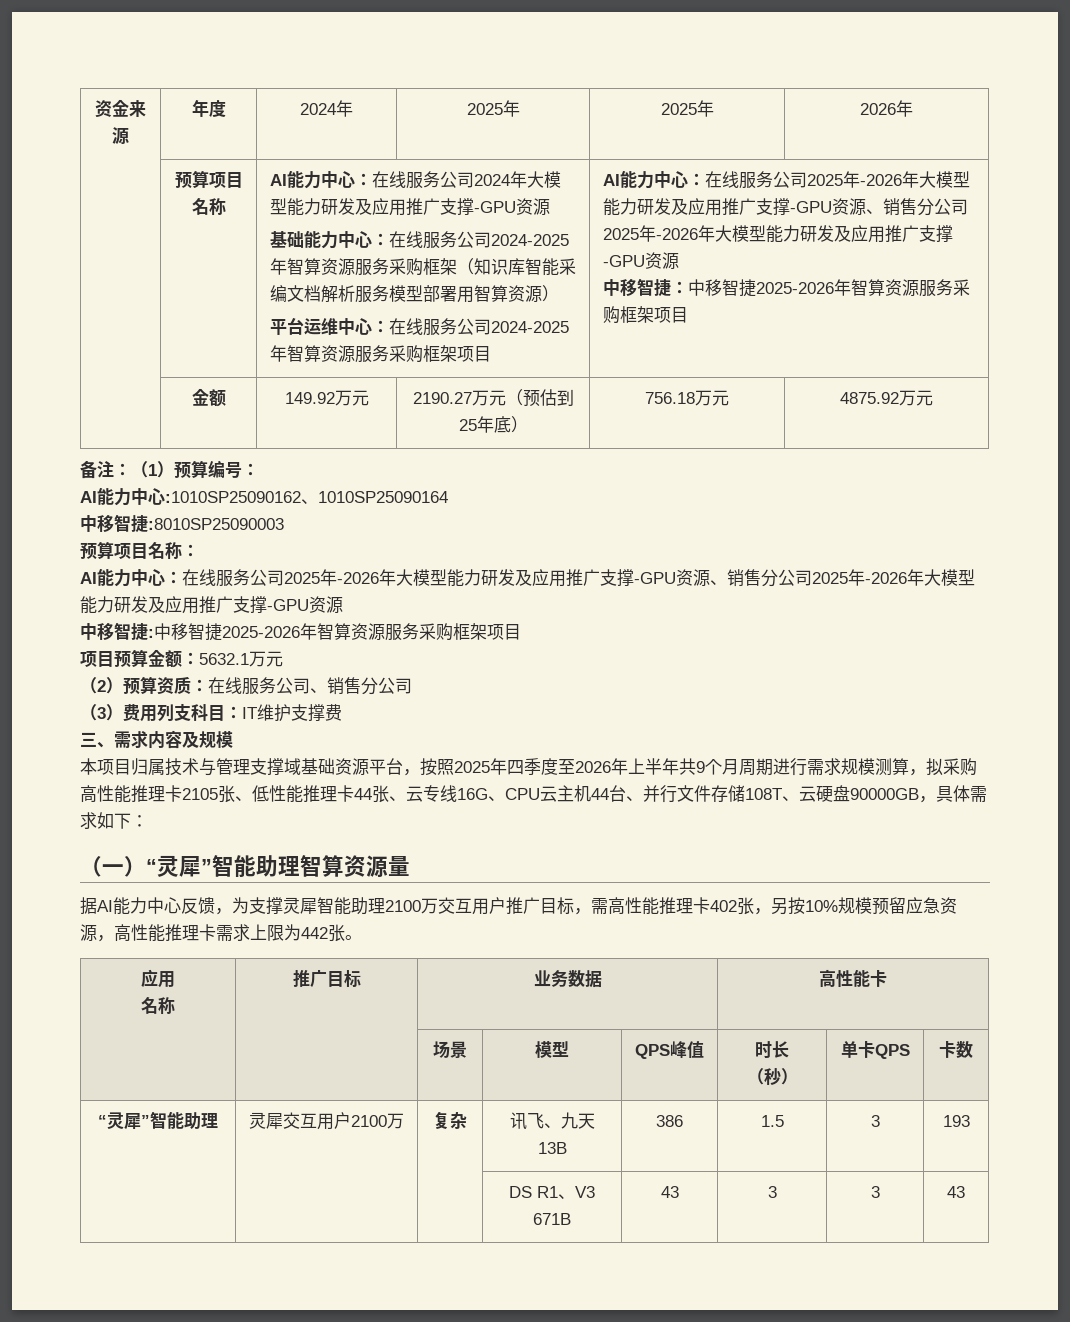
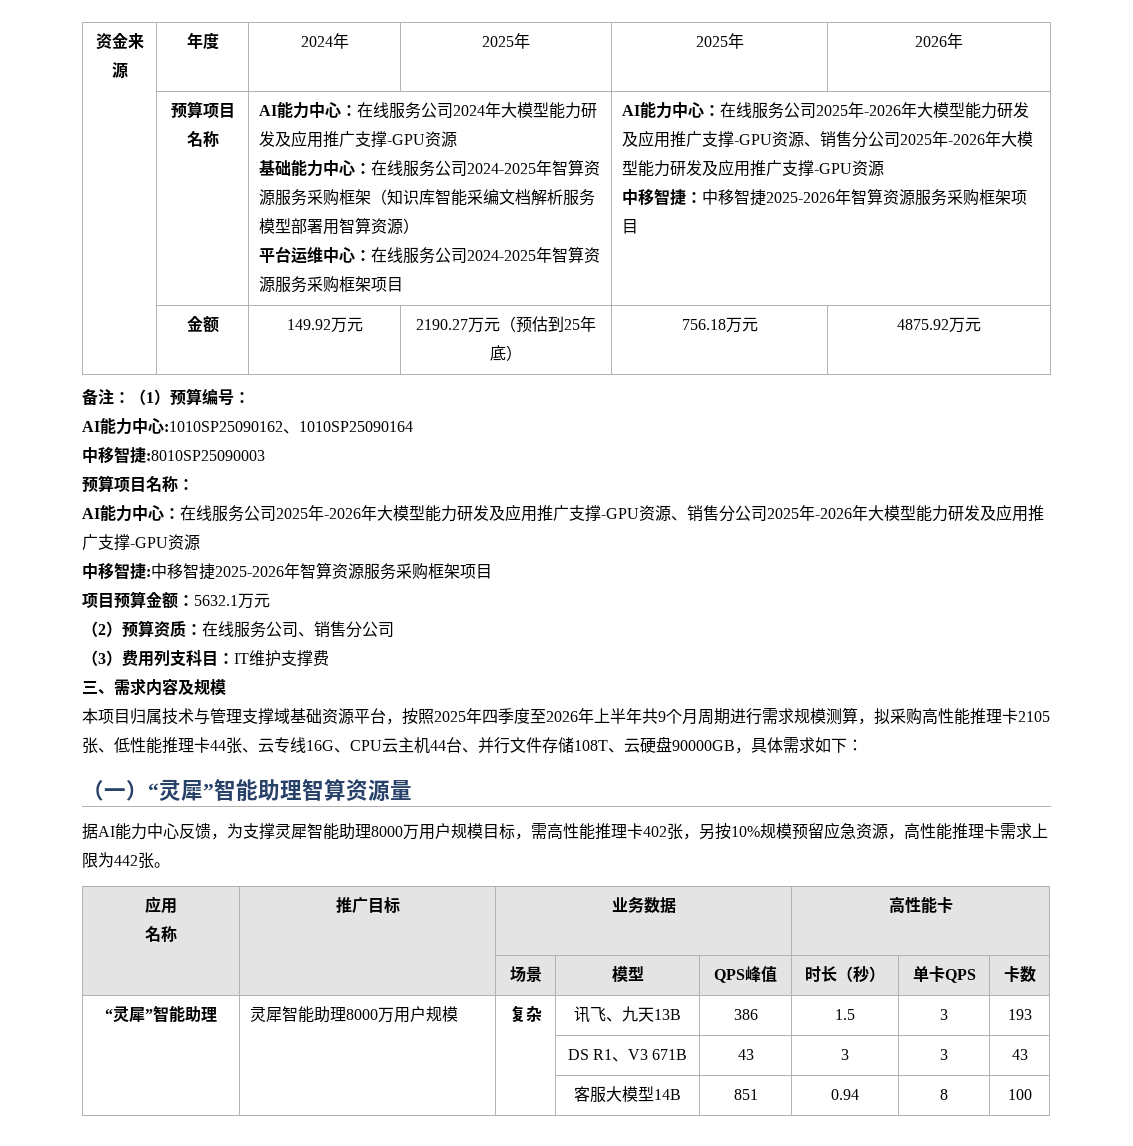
[385,897,540,915] 2100万交互用户推广 -> [371,823,483,840] 8000万用户规模
[282,1112,404,1130] 交互用户2100万 -> [282,1006,459,1023] 智能助理8000万用户规模
(965, 1192) none -> [574,1086,681,1103] [733,1089,758,1100] [831,1089,859,1100] [940,1089,948,1100] [1007,1089,1032,1100] // | | | 客服大模型14B | 851 | 0.94 | 8 | 100

